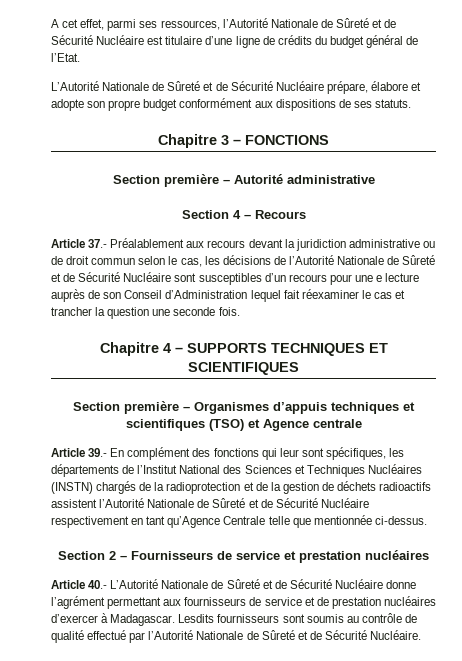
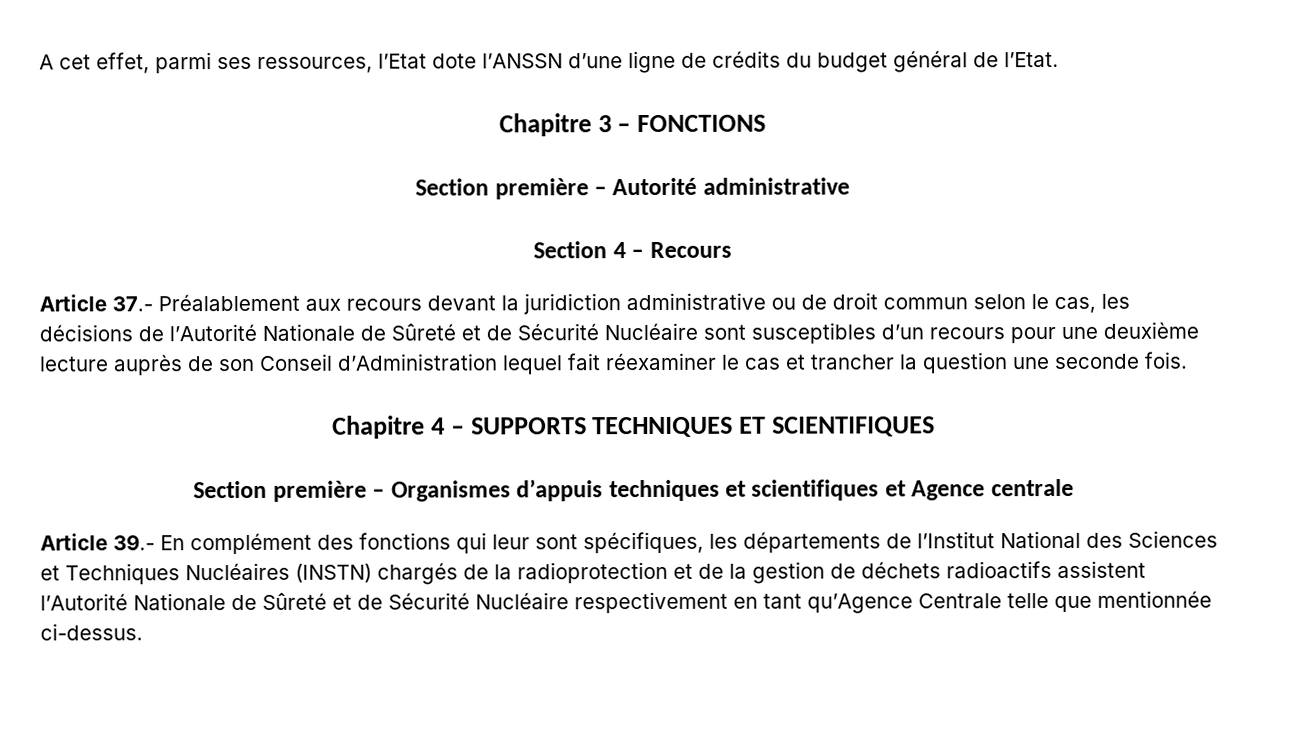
[222,18,397,28] [51,35,203,45] l’Autorité Nationale de Sûreté et de Sécurité Nucléaire est titulaire -> [378,53,563,69] l’Etat dote l’ANSSN
[51,81,422,94] [51,98,411,111] // L’Autorité Nationale de Sûreté et de Sécurité Nucléaire prépare, élabore et adopte son propre budget conformément aux dispositions de ses statuts. -> (1059, 60) none
[376,275,383,282] e -> [1103,321,1199,339] deuxième
[208,419,244,431] (TSO) -> (880, 490) none
[58,550,429,563] [51,579,417,589] [51,596,436,609] [51,613,417,626] [51,630,422,643] // Section 2 – Fournisseurs de service et prestation nucléaires // Article 40.- L’Autorité Nationale de Sûreté et de Sécurité Nucléaire donne l’agrément permettant aux fournisseurs de service et de prestation nucléaires d’exercer à Madagascar. Lesdits fournisseurs sont soumis au contrôle de qualité effectué par l’Autorité Nationale de Sûreté et de Sécurité Nucléaire. -> (143, 632) none

